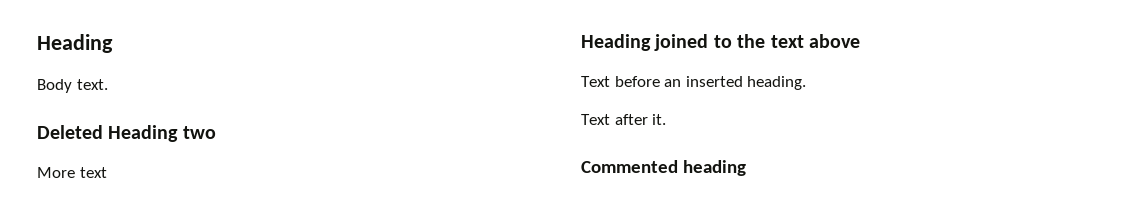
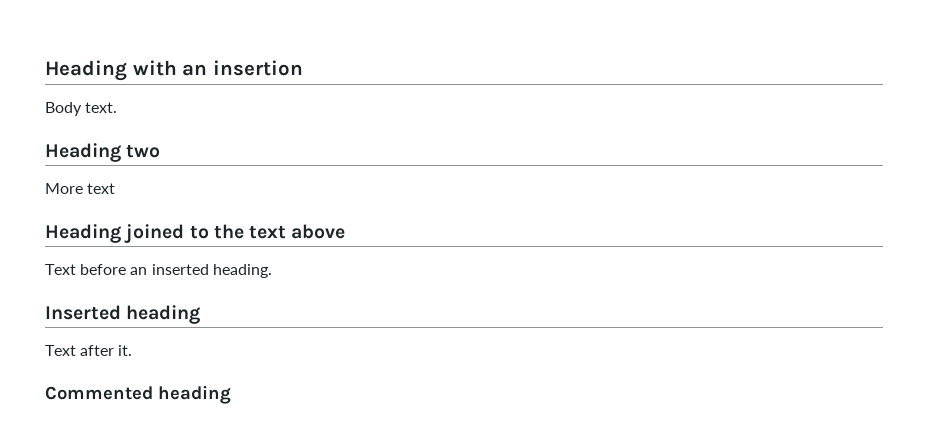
[37,34,113,53] Heading -> [45,60,303,81] Heading with an insertion
[37,125,103,139] Deleted -> (118, 107) none
(807, 83) none -> [45,305,201,324] // Inserted heading

